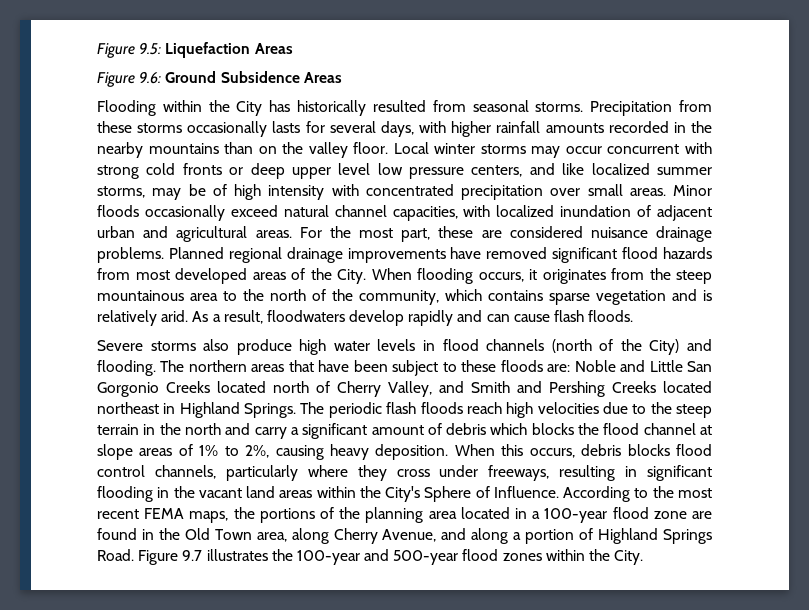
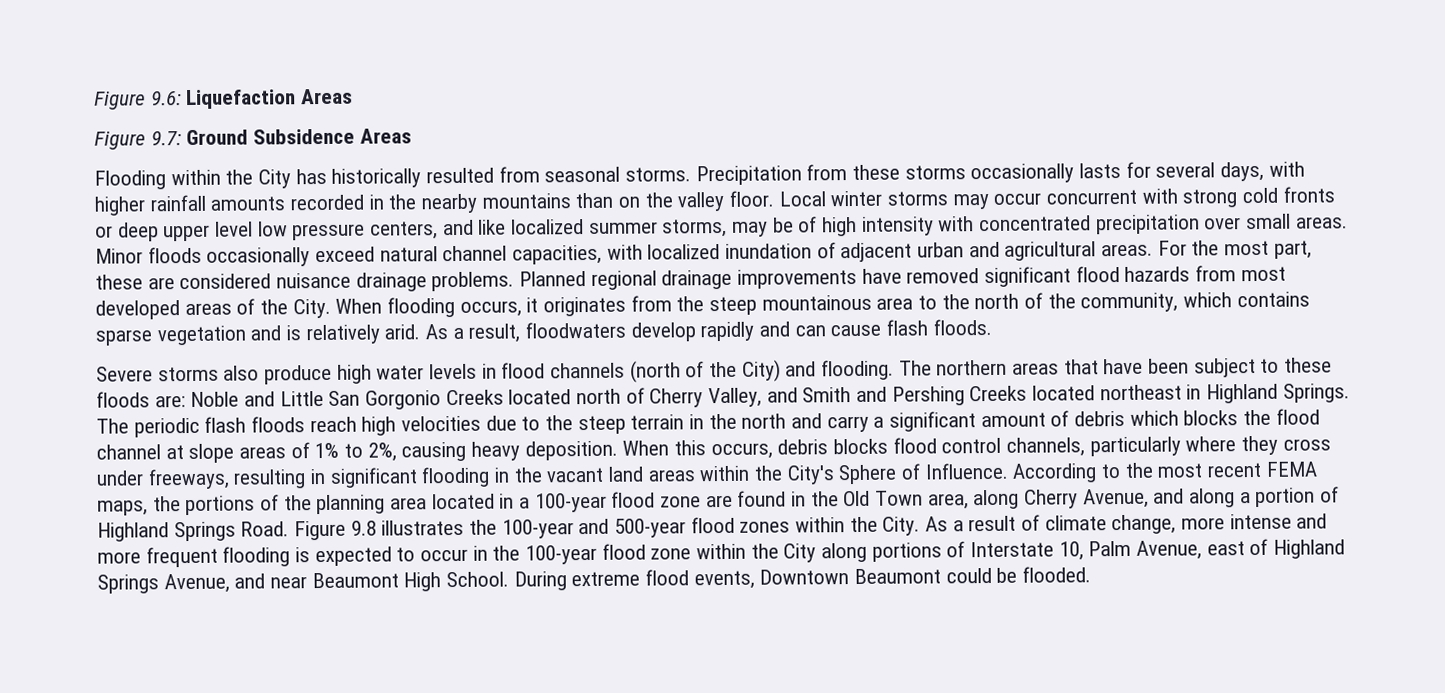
[97,42,162,58] Figure 9.5: -> [94,90,182,110] Figure 9.6:
[139,71,162,84] 9.6: -> [150,131,182,146] 9.7:
[182,550,203,561] 9.7 -> [350,520,377,536] 9.8
(644, 557) none -> [925,513,1328,535] [97,538,1346,568] [97,566,1092,594] As a result of climate change, more intense and more frequent flooding is expected to occur in the 100‐year flood zone within the City along portions of Interstate 10, Palm Avenue, east of Highland Springs Avenue, and near Beaumont High School. During extreme flood events, Downtown Beaumont could be flooded.

